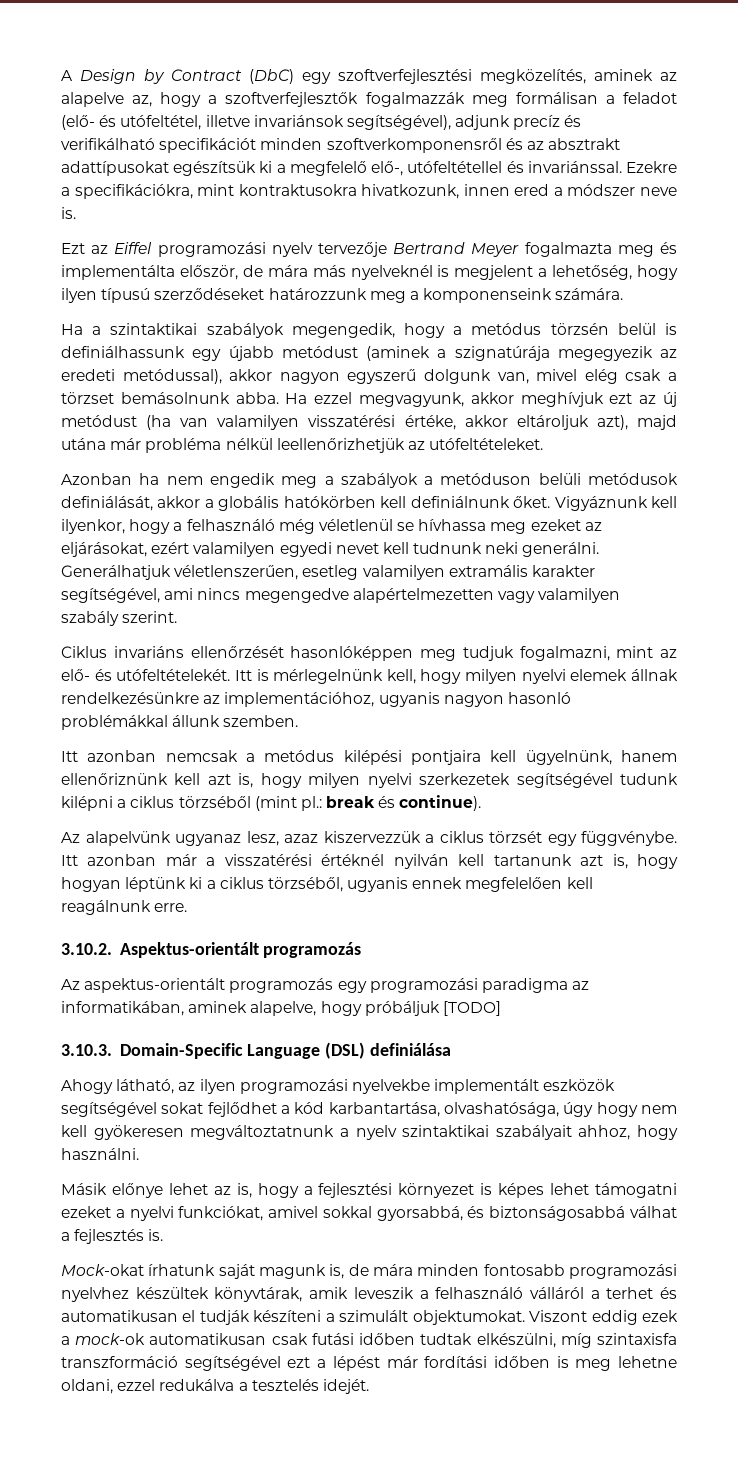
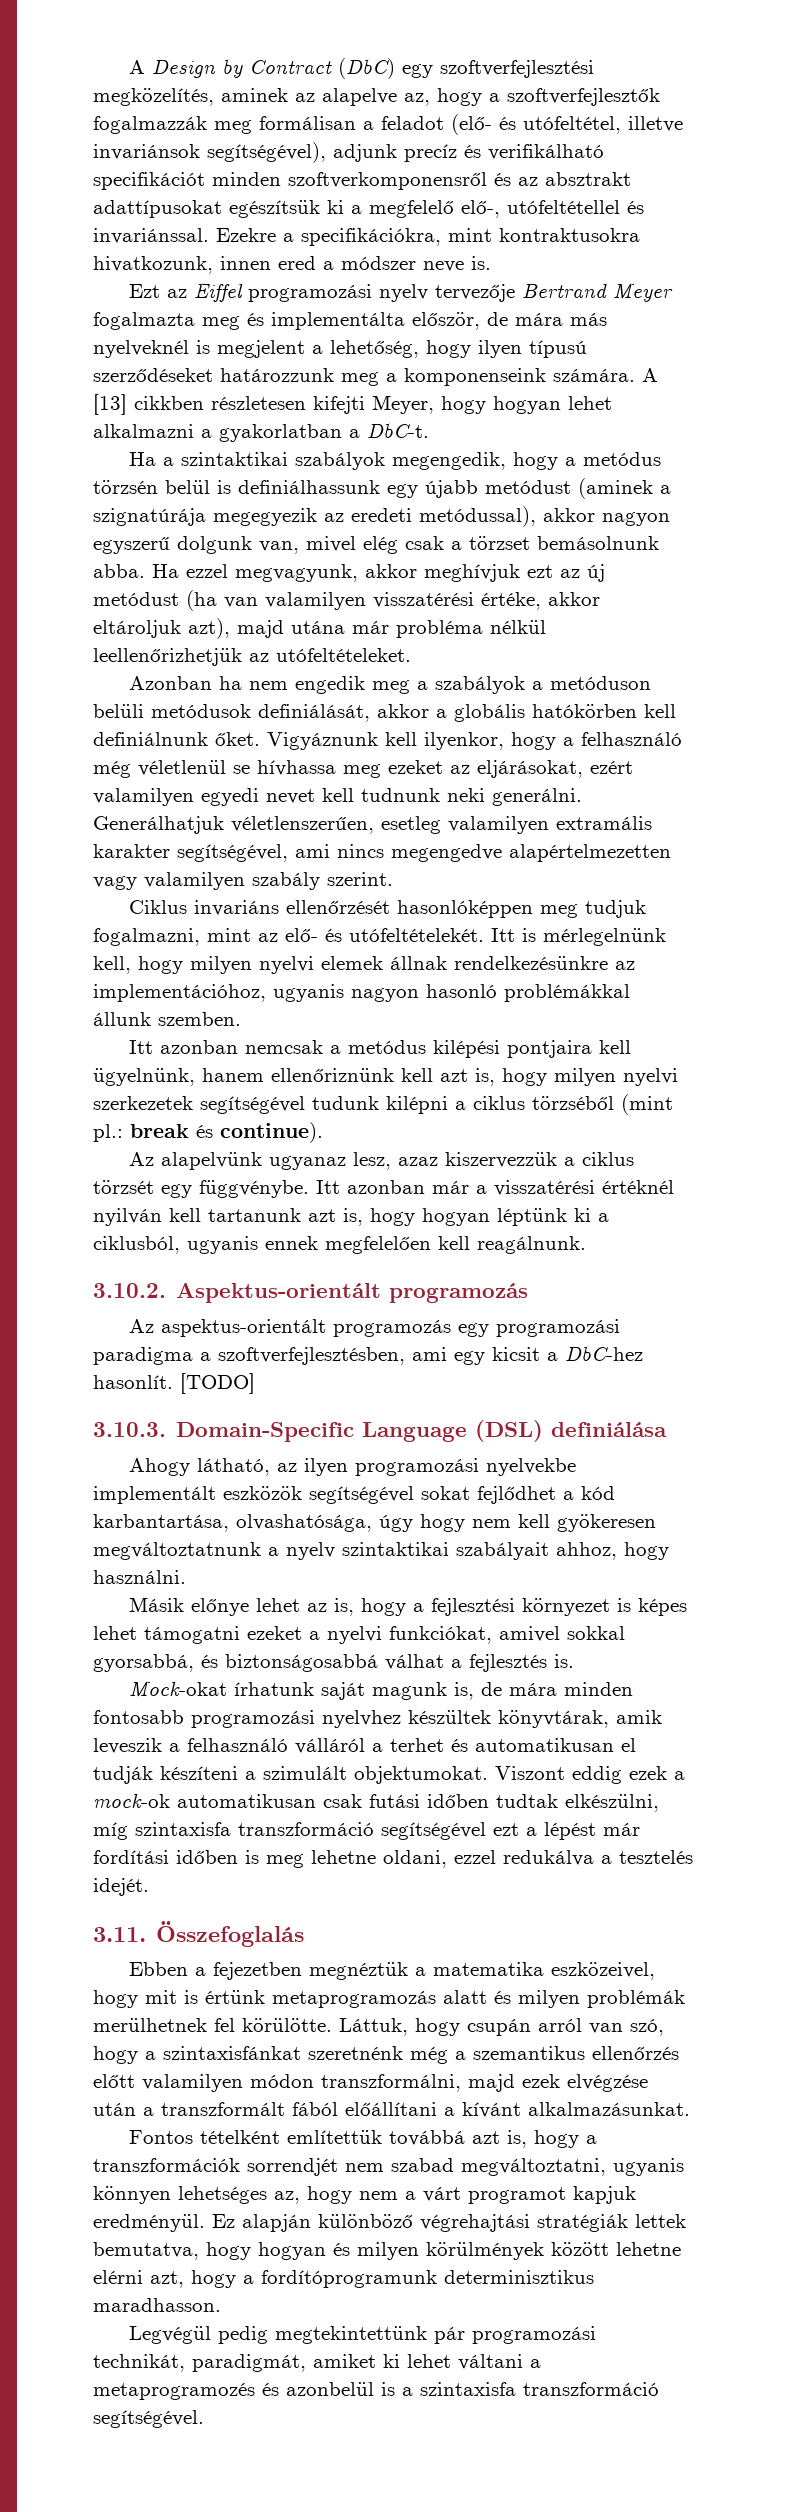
(624, 294) none -> [642,368,658,382] [93,394,612,415] [93,422,429,442] A [13] cikkben részletesen kifejti Meyer, hogy hogyan lehet alkalmazni a gyakorlatban a DbC-t.
[219,877,343,892] ciklus törzséből, -> [93,1236,180,1254] ciklusból,
[61,900,188,915] reagálnunk erre. -> [477,1236,586,1254] reagálnunk.
[572,981,590,990] [61,1001,440,1016] az informatikában, aminek alapelve, hogy próbáljuk -> [200,1345,643,1365] [93,1375,173,1389] a szoftverfejlesztésben, ami egy kicsit a DbC-hez hasonlít.
(369, 1386) none -> [93,1921,305,1947] [129,1962,656,1980] [93,1990,685,2008] [93,2018,664,2036] [93,2046,679,2064] [93,2074,648,2092] [93,2102,690,2118] [129,2130,598,2148] [93,2158,684,2176] [93,2186,636,2204] [93,2214,686,2232] [93,2242,681,2260] [93,2270,594,2288] [93,2298,221,2312] [129,2326,597,2344] [93,2354,541,2372] [93,2382,659,2400] [93,2410,204,2428] // 3.11. Összefoglalás // Ebben a fejezetben megnéztük a matematika eszközeivel, hogy mit is értünk metaprogramozás alatt és milyen problémák merülhetnek fel körülötte. Láttuk, hogy csupán arról van szó, hogy a szintaxisfánkat szeretnénk még a szemantikus ellenőrzés előtt valamilyen módon transzformálni, majd ezek elvégzése után a transzformált fából előállítani a kívánt alkalmazásunkat. // Fontos tételként említettük továbbá azt is, hogy a transzformációk sorrendjét nem szabad megváltoztatni, ugyanis könnyen lehetséges az, hogy nem a várt programot kapjuk eredményül. Ez alapján különböző végrehajtási stratégiák lettek bemutatva, hogy hogyan és milyen körülmények között lehetne elérni azt, hogy a fordítóprogramunk determinisztikus maradhasson. // Legvégül pedig megtekintettünk pár programozási technikát, paradigmát, amiket ki lehet váltani a metaprogramozés és azonbelül is a szintaxisfa transzformáció segítségével.

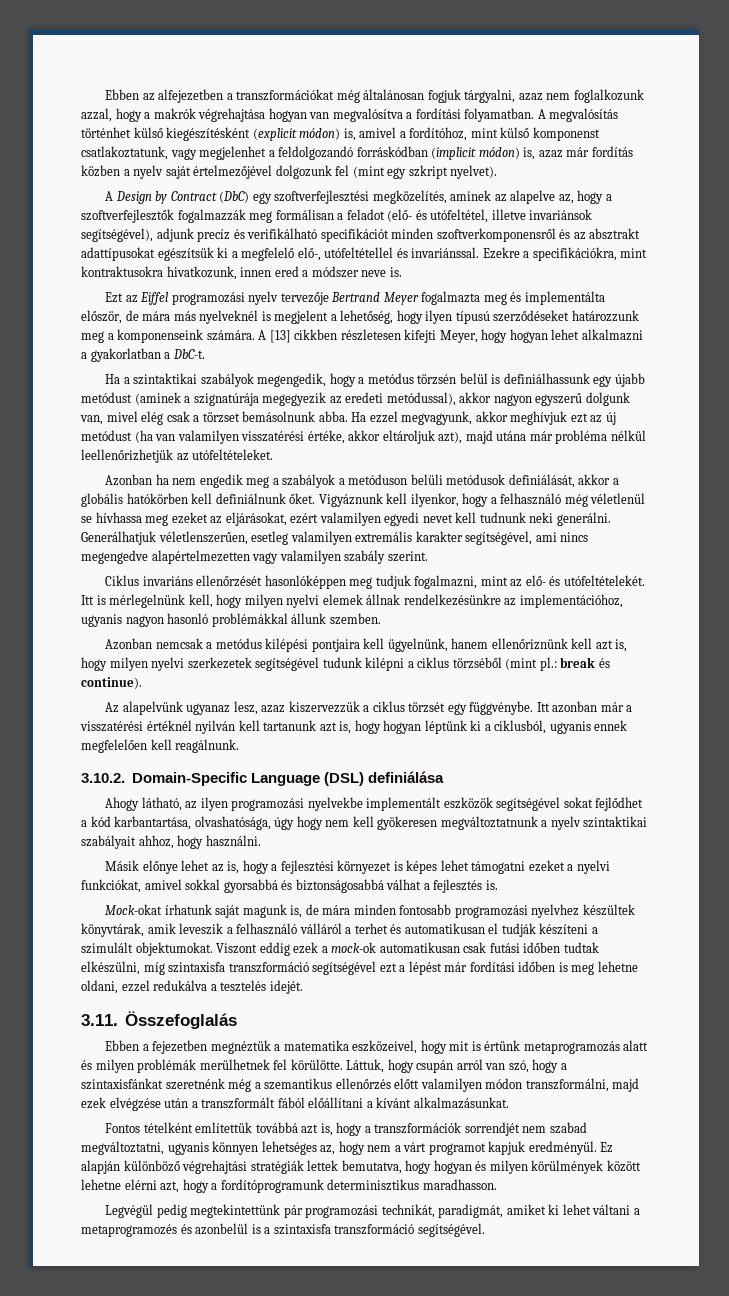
(129, 67) none -> [105,89,644,103] [81,108,619,122] [81,127,600,141] [81,146,633,160] [81,165,498,179] Ebben az alfejezetben a transzformációkat még általánosan fogjuk tárgyalni, azaz nem foglalkozunk azzal, hogy a makrók végrehajtása hogyan van megvalósítva a fordítási folyamatban. A megvalósítás történhet külső kiegészítésként (explicit módon) is, amivel a fordítóhoz, mint külső komponenst csatlakoztatunk, vagy megjelenhet a feldolgozandó forráskódban (implicit módon) is, azaz már fordítás közben a nyelv saját értelmezőjével dolgozunk fel (mint egy szkript nyelvet). //
[556,816,652,830] extramális -> [355,531,413,542] extremális
[129,1040,239,1054] Itt azonban -> [105,638,153,650] Azonban
[176,1283,529,1303] [129,1319,621,1337] [93,1345,643,1365] [93,1373,255,1394] [93,1422,166,1437] Aspektus-orientált programozás // Az aspektus-orientált programozás egy programozási paradigma a szoftverfejlesztésben, ami egy kicsit a DbC-hez hasonlít. [TODO] // 3.10.3. -> (125, 778) none
[93,1654,194,1672] gyorsabbá, -> [223,879,278,893] gyorsabbá

